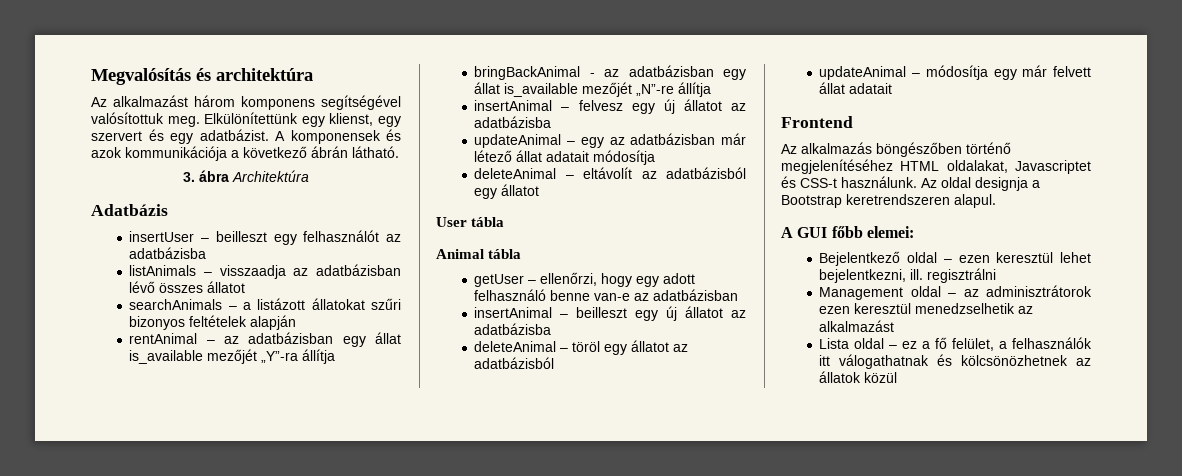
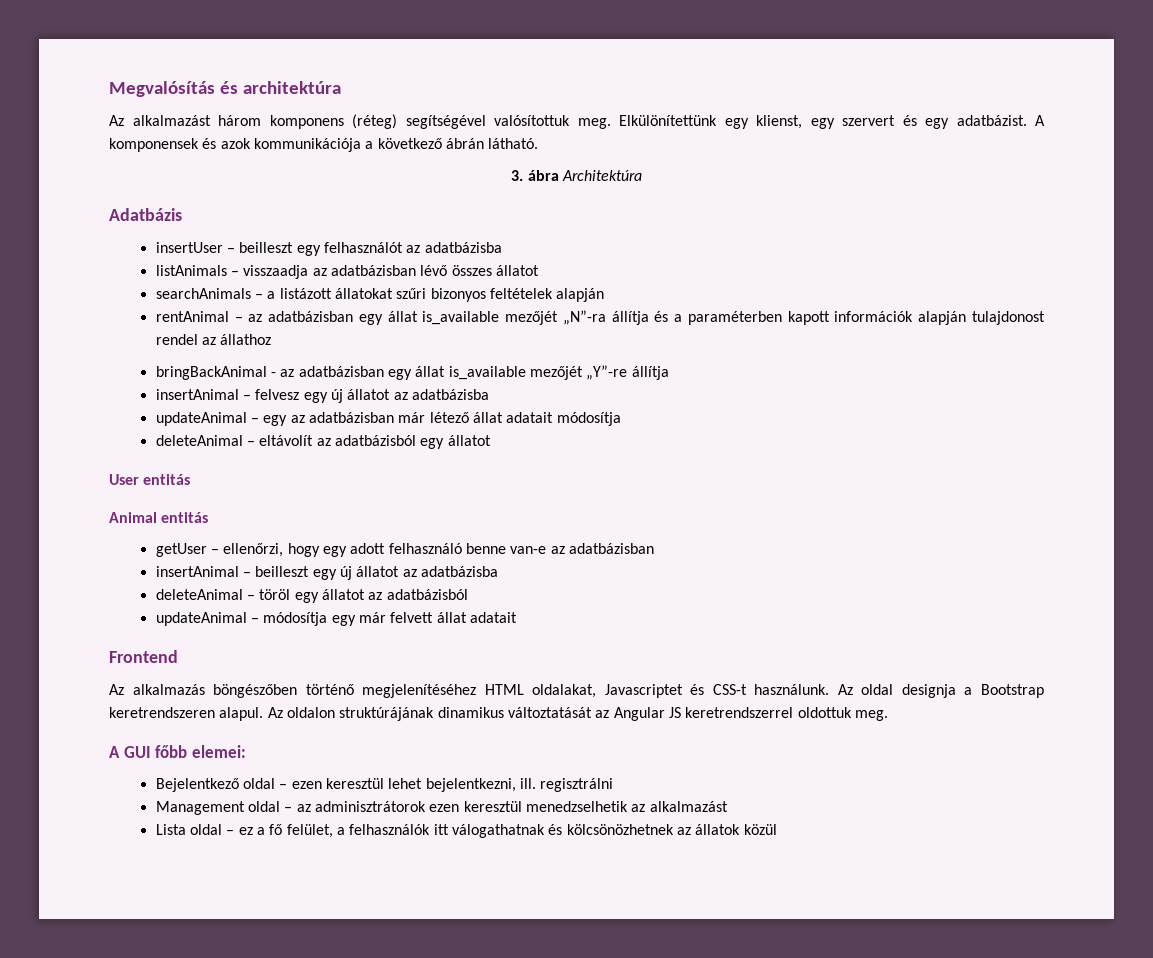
(315, 103) none -> [352,114,397,129] (réteg)
[261,349,336,364] „Y”-ra állítja -> [562,310,1045,325] [155,334,272,345] „N”-ra állítja és a paraméterben kapott információk alapján tulajdonost rendel az állathoz
[636,84,675,96] „N”-re -> [586,365,628,380] „Y”-re
[471,217,505,227] tábla -> [143,474,191,485] entitás
[488,249,522,259] tábla -> [161,512,209,523] entitás
(996, 201) none -> [267,707,888,721] Az oldalon struktúrájának dinamikus változtatását az Angular JS keretrendszerrel oldottuk meg.

